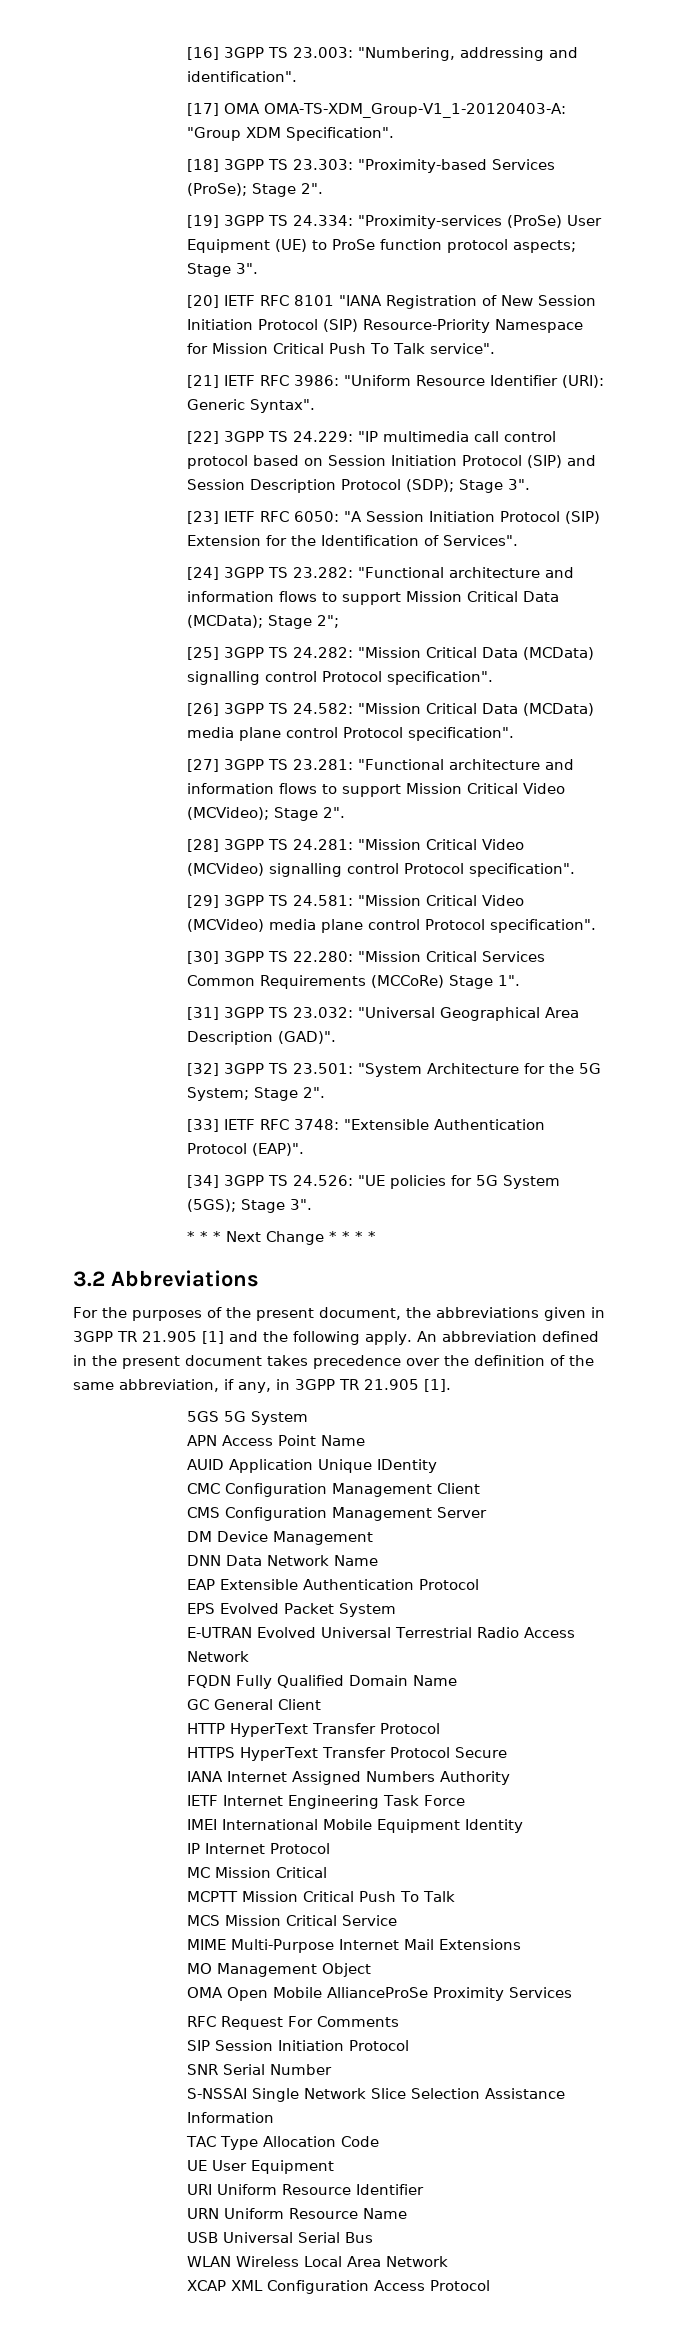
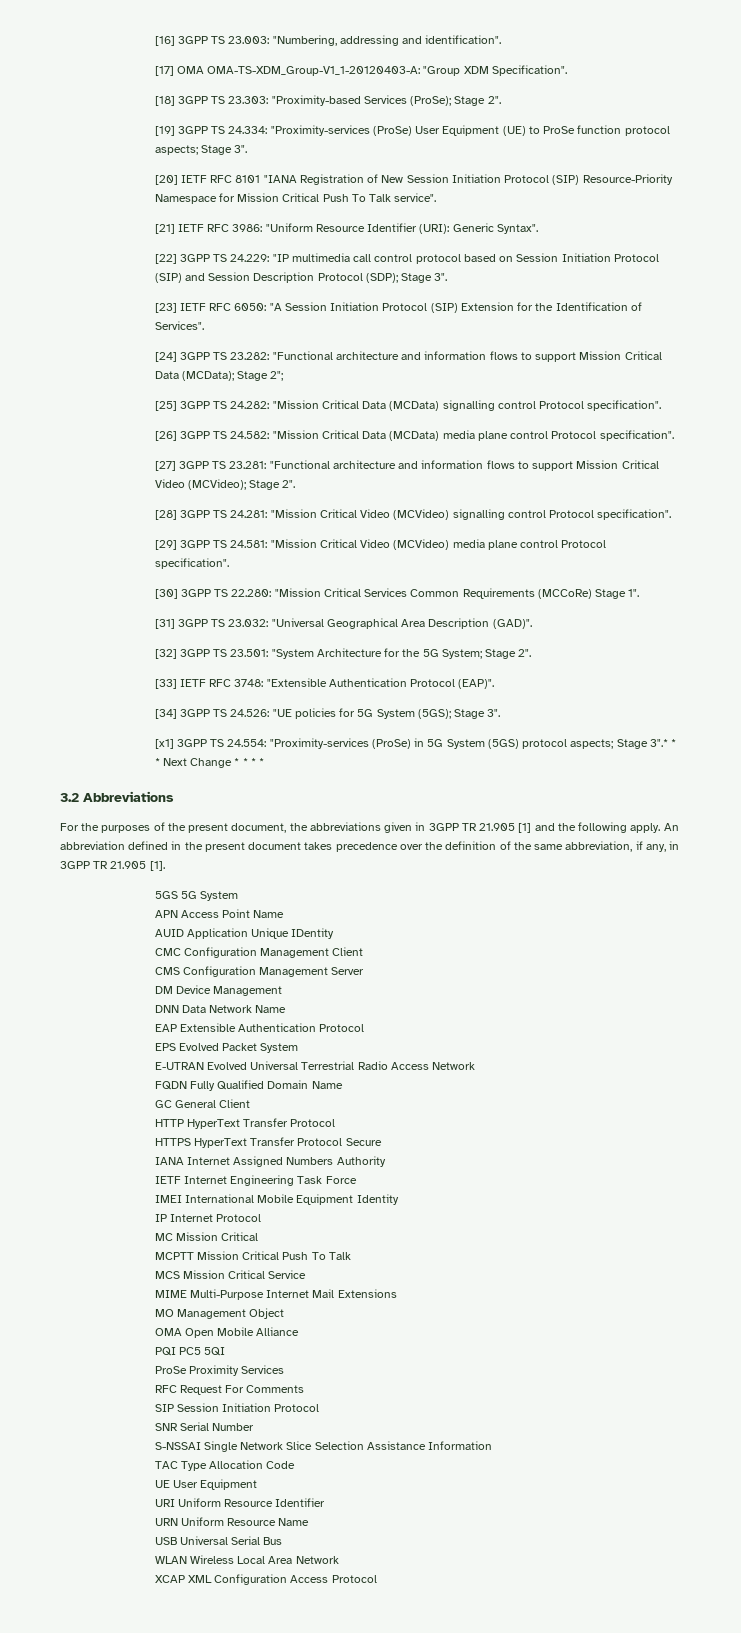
[187,1231,196,1242] * -> [154,738,668,749] [x1] 3GPP TS 24.554: "Proximity-services (ProSe) in 5G System (5GS) protocol aspects; Stage 3".*
[327,1987,429,1998] AllianceProSe -> [256,1327,300,1336] [154,1347,226,1356] [154,1366,187,1374] Alliance // PQI PC5 5QI // ProSe

